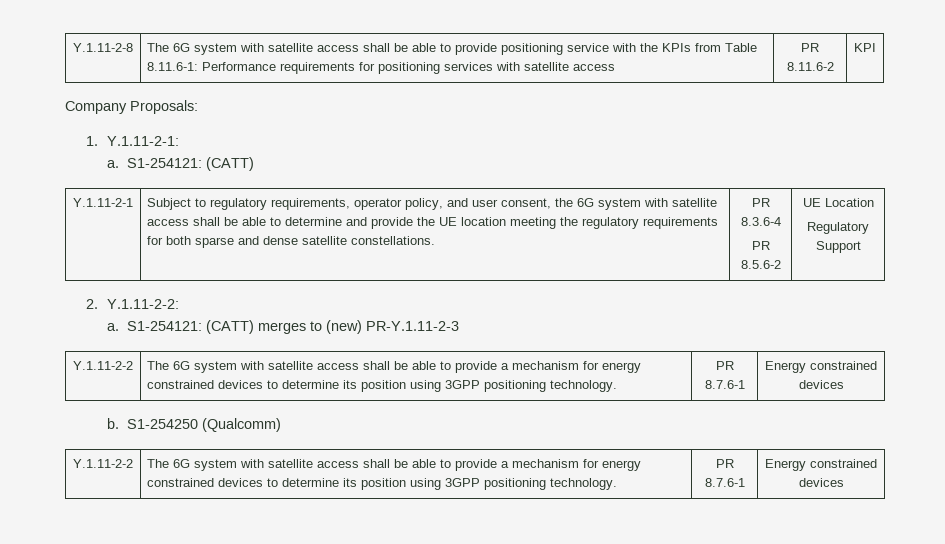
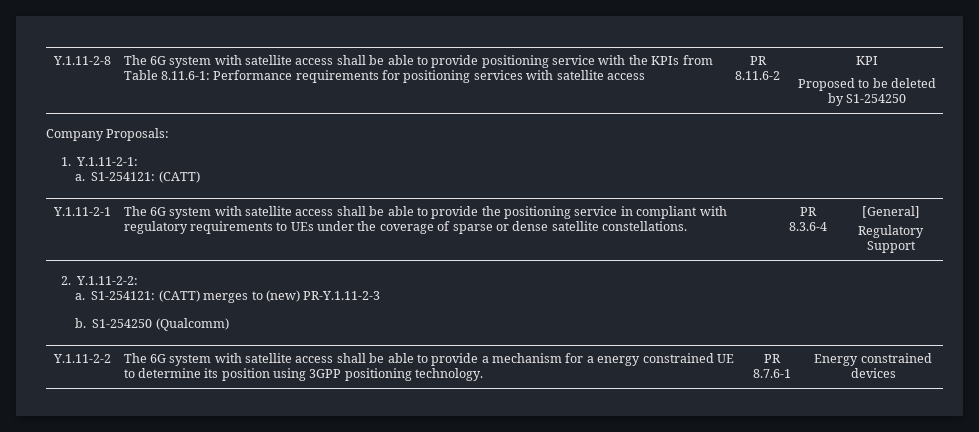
(876, 47) none -> [797,78,937,91] [827,93,907,106] // Proposed to be deleted by S1-254250
[147,198,718,210] [147,217,719,229] [147,236,260,248] Subject to regulatory requirements, operator policy, and user consent, the 6G system with satellite access shall be able to determine and provide the UE location meeting the regulatory requirements for both sparse and -> [123,206,727,219] [123,221,509,234] The 6G system with satellite access shall be able to provide the positioning service in compliant with regulatory requirements to UEs under the coverage of sparse or
[751,241,770,250] [740,260,781,269] [802,198,874,207] // PR 8.5.6-2 | UE Location -> [861,206,920,218] | [General]
[73,361,133,370] [147,361,642,373] [147,380,618,392] [715,361,734,370] [704,380,745,389] [765,361,877,373] [798,380,844,389] // Y.1.11-2-2 | The 6G system with satellite access shall be able to provide a mechanism for energy constrained devices to determine its position using 3GPP positioning technology. | PR 8.7.6-1 | Energy constrained devices -> (381, 295) none
[602,460,642,471] [147,478,264,487] energy constrained devices -> [586,353,734,366] a energy constrained UE

